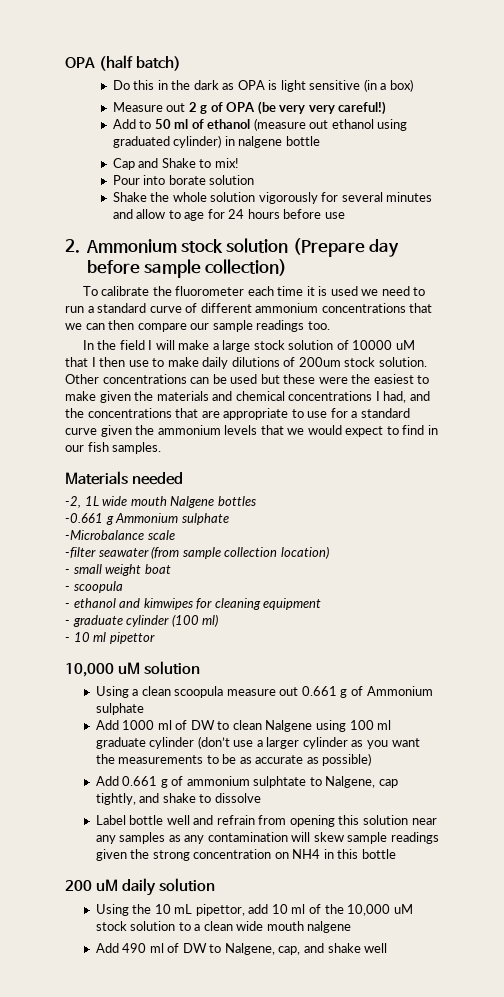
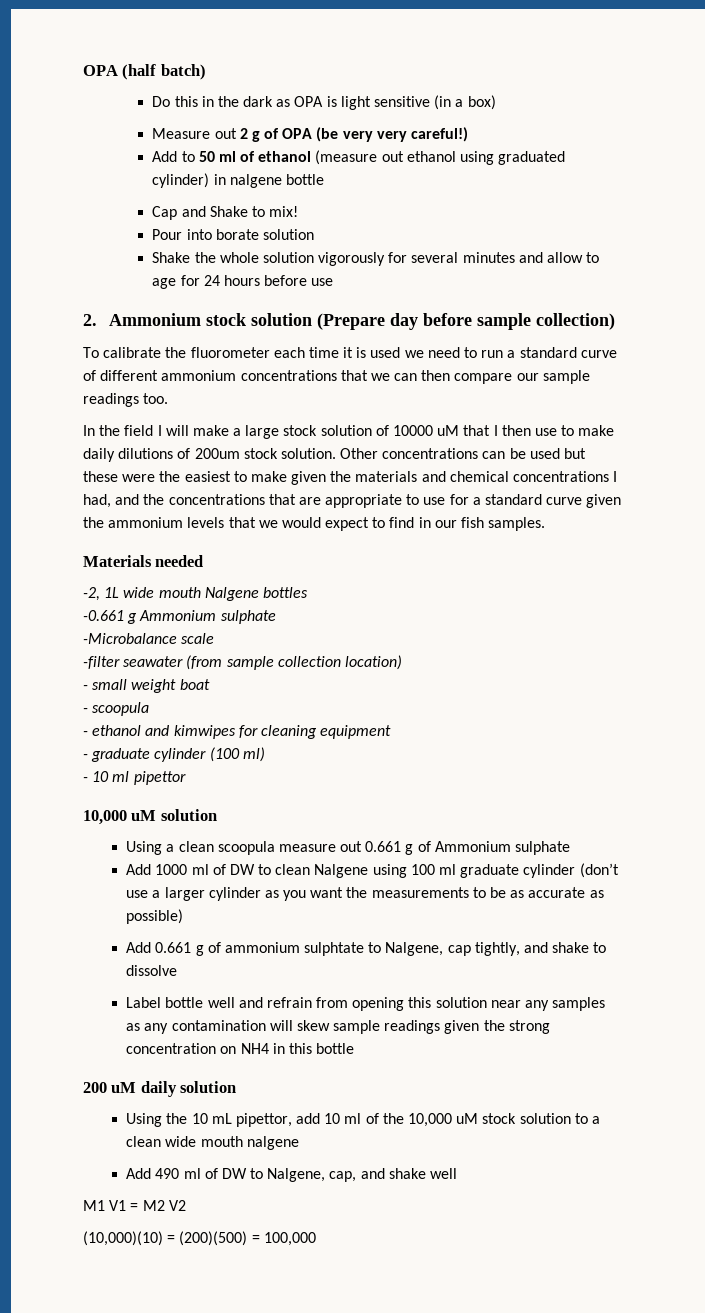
(388, 948) none -> [83,1200,186,1211] [83,1231,316,1246] // M1 V1 = M2 V2 // (10,000)(10) = (200)(500) = 100,000

